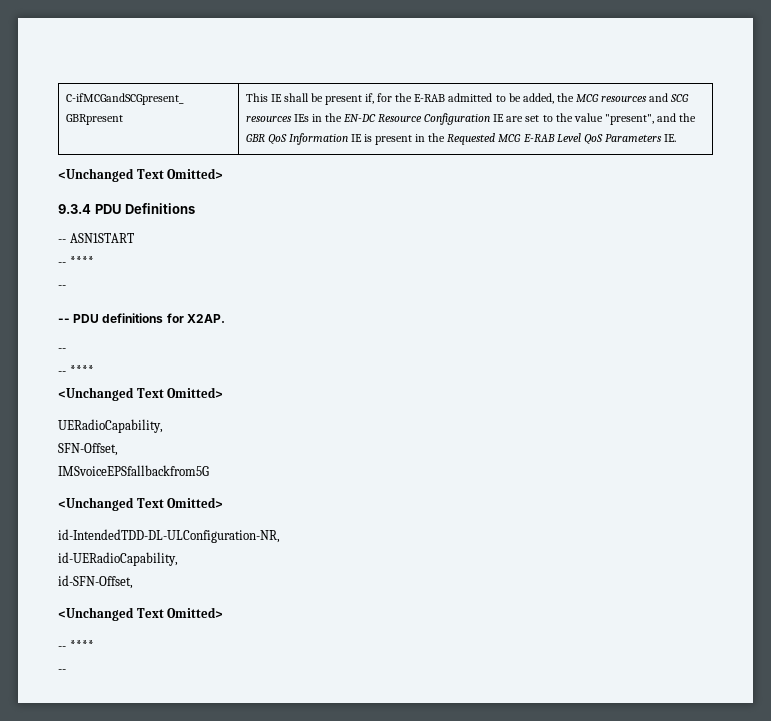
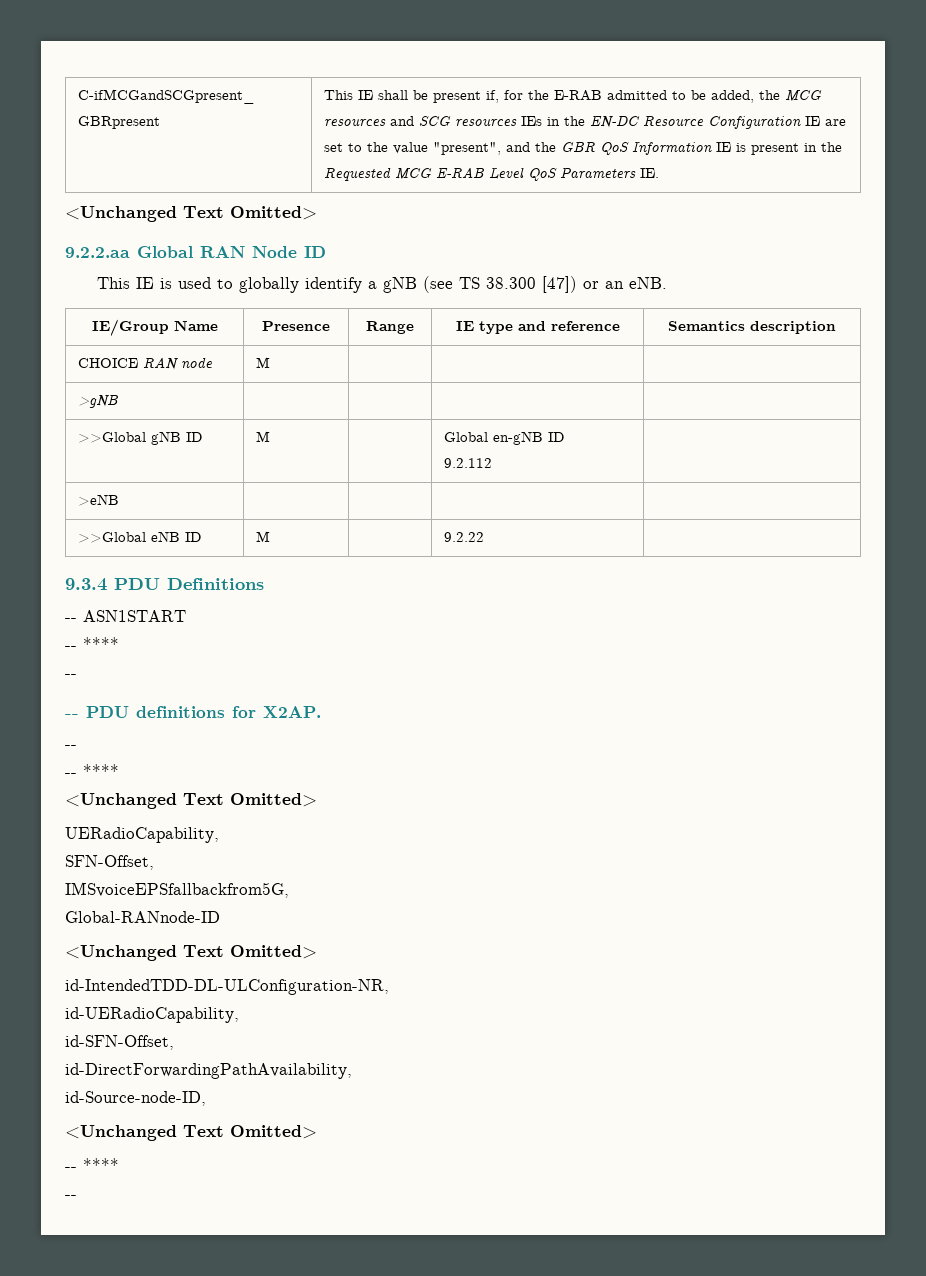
(224, 173) none -> [65,246,326,258] [97,276,668,293] [91,319,218,336] [262,321,330,331] [366,321,414,334] [455,321,620,334] [668,321,836,334] [77,357,213,370] [255,357,270,368] [77,395,119,408] [77,431,202,445] [255,431,270,442] [443,431,564,445] [443,458,492,468] [77,494,119,506] [77,531,201,543] [255,531,270,542] [443,532,484,542] // 9.2.2.aa Global RAN Node ID // This IE is used to globally identify a gNB (see TS 38.300 [47]) or an eNB. // IE/Group Name | Presence | Range | IE type and reference | Semantics description // CHOICE RAN node | M | | | // >gNB | | | | // >>Global gNB ID | M | | Global en-gNB ID // 9.2.112 | // >eNB | | | | // >>Global eNB ID | M | | 9.2.22 |
[58,465,209,476] IMSvoiceEPSfallbackfrom5G -> [65,882,289,898] [65,911,220,923] IMSvoiceEPSfallbackfrom5G, // Global-RANnode-ID
(133, 582) none -> [65,1063,352,1079] [65,1091,206,1106] // id-DirectForwardingPathAvailability, // id-Source-node-ID,

